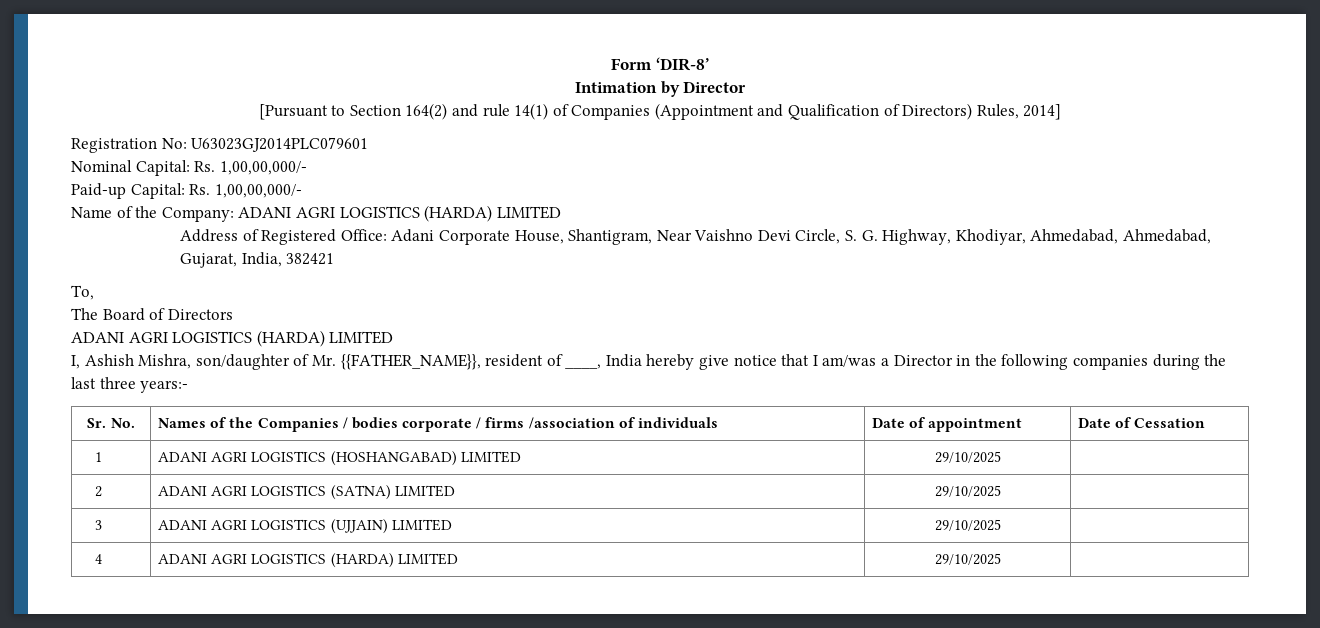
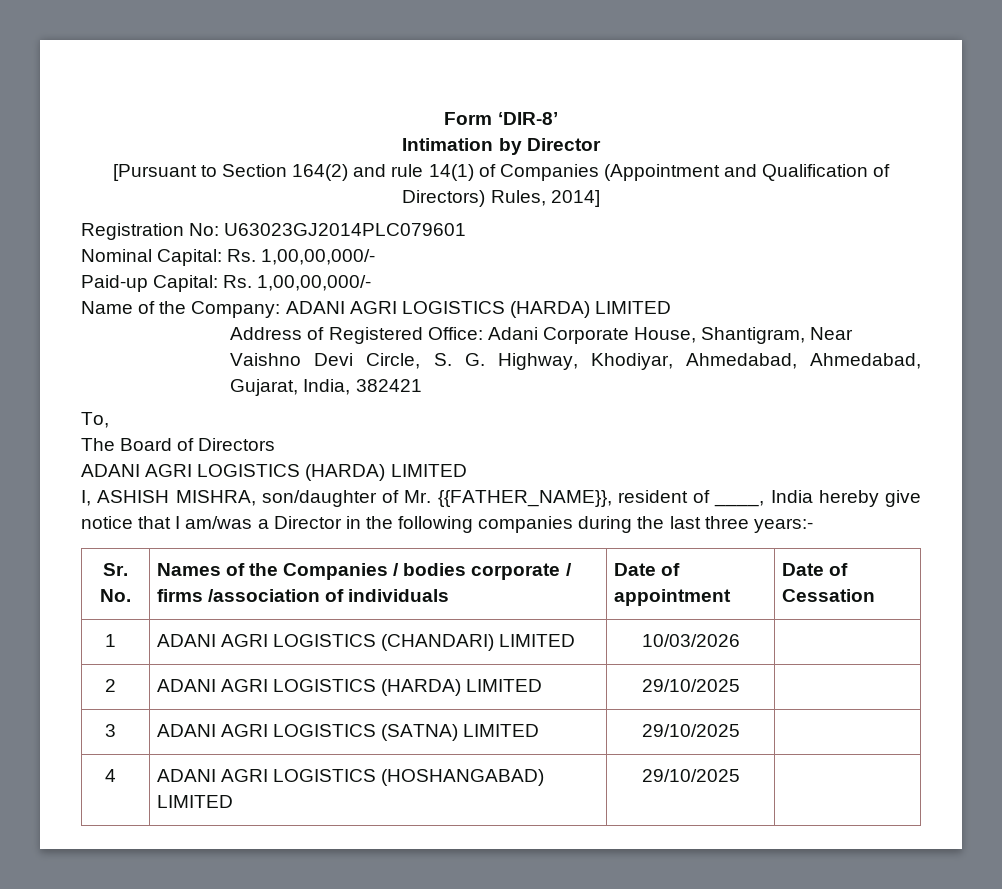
[84,354,192,369] Ashish Mishra, -> [97,490,256,506] ASHISH MISHRA,
[330,451,521,466] [934,451,1001,463] [95,486,103,497] (HOSHANGABAD) LIMITED | 29/10/2025 | // 2 -> [381,634,576,651] [641,634,740,647] [104,679,116,692] [156,679,543,696] [641,679,740,692] [104,724,116,737] (CHANDARI) LIMITED | 10/03/2026 | // 2 | ADANI AGRI LOGISTICS (HARDA) LIMITED | 29/10/2025 | // 3
[95,520,103,530] [157,519,452,534] [934,519,1001,531] // 3 | ADANI AGRI LOGISTICS (UJJAIN) LIMITED | 29/10/2025 | -> (740, 730) none
[330,553,394,568] (HARDA) -> [381,769,545,786] (HOSHANGABAD)

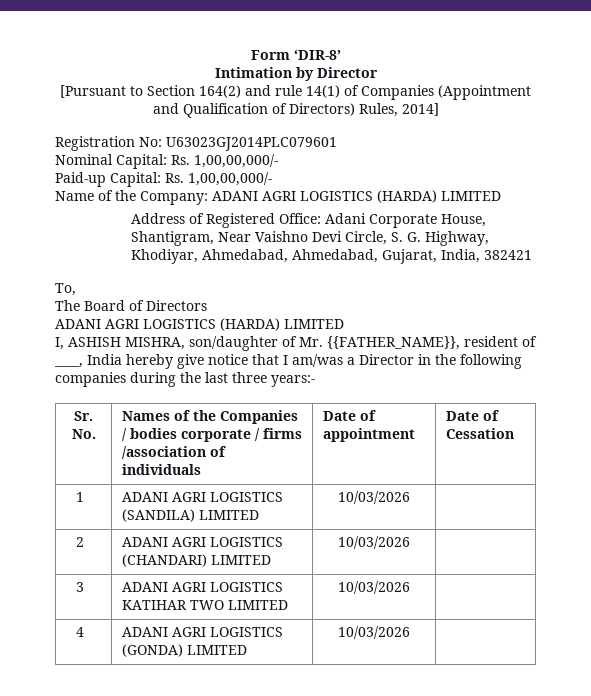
[381,634,495,651] (CHANDARI) -> [121,509,195,522] (SANDILA)
[381,679,543,696] [641,679,740,692] (HARDA) LIMITED | 29/10/2025 -> [121,554,271,567] [338,536,410,549] (CHANDARI) LIMITED | 10/03/2026
[381,724,540,741] [641,724,740,737] (SATNA) LIMITED | 29/10/2025 -> [121,600,288,610] [338,581,410,594] KATIHAR TWO LIMITED | 10/03/2026
[381,769,545,786] [156,795,233,808] [641,769,740,782] (HOSHANGABAD) LIMITED | 29/10/2025 -> [121,644,247,657] [338,626,410,639] (GONDA) LIMITED | 10/03/2026

